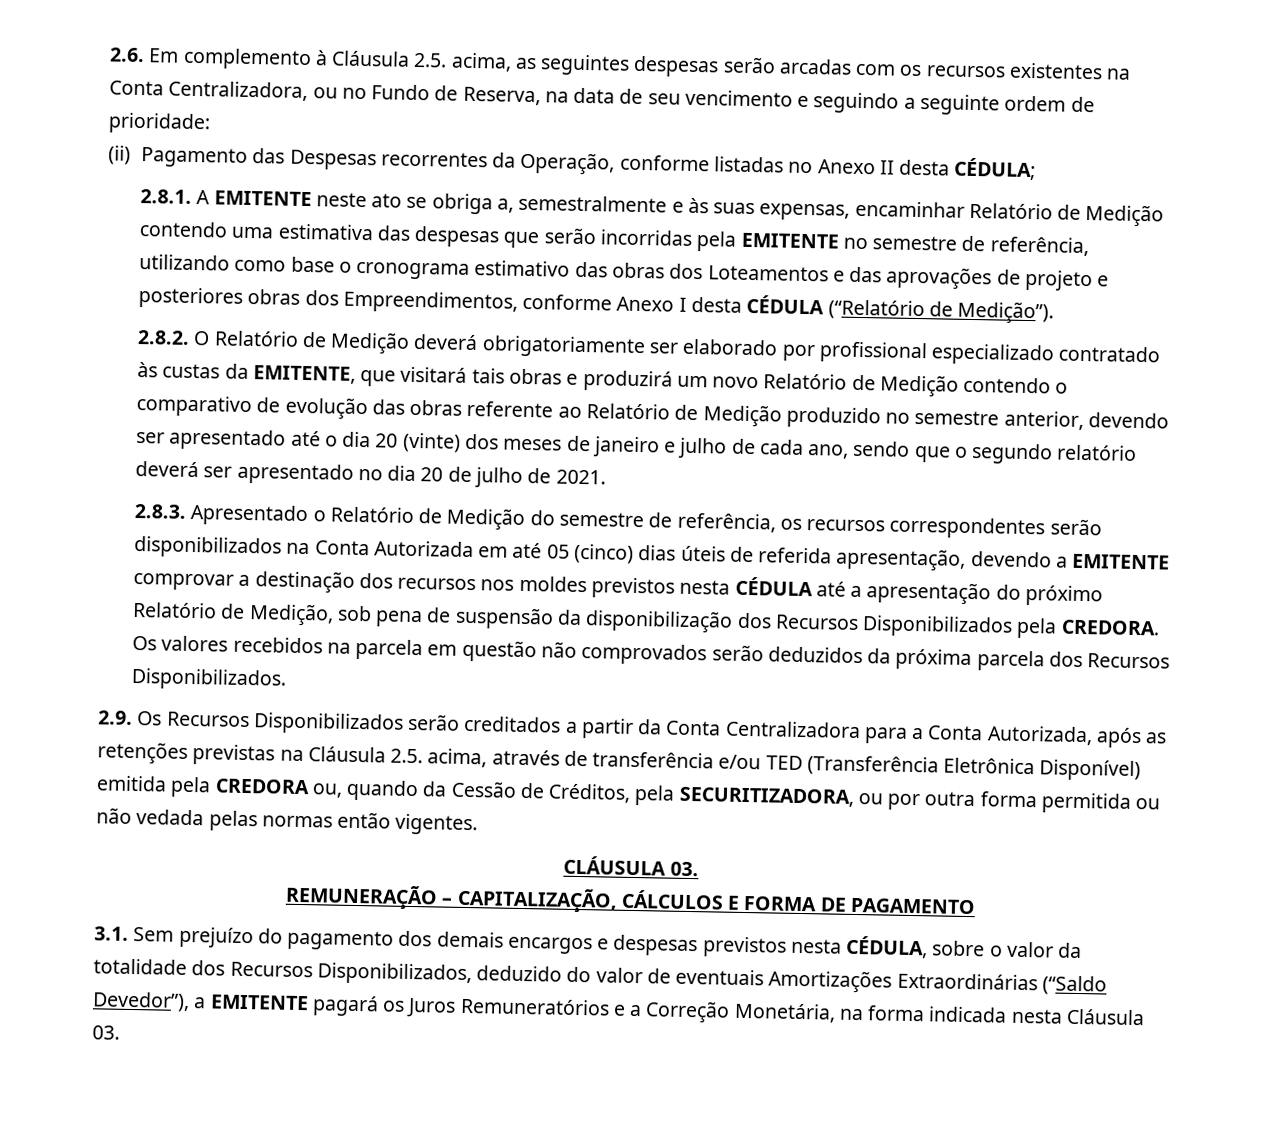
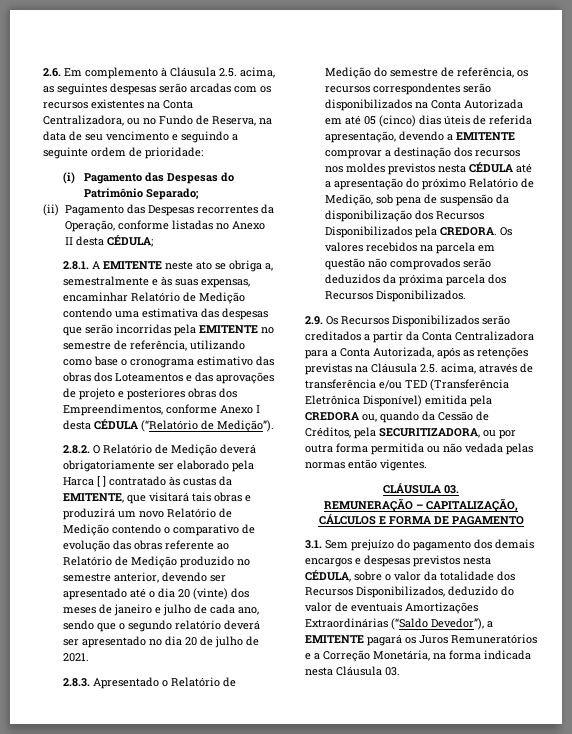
(211, 123) none -> [63,172,234,184] [83,188,199,200] // (i) Pagamento das Despesas do Patrimônio Separado;
[781,341,1056,366] por profissional especializado -> [232,460,255,472] [63,476,107,487] pela Harca [ ]

